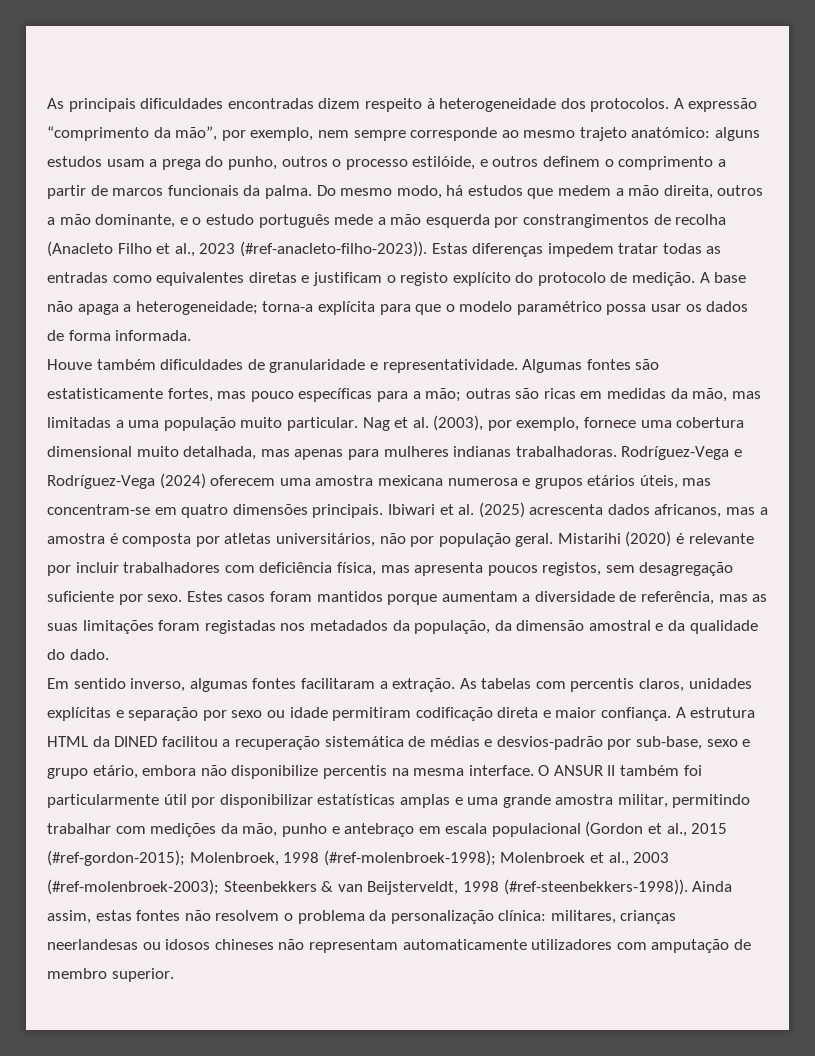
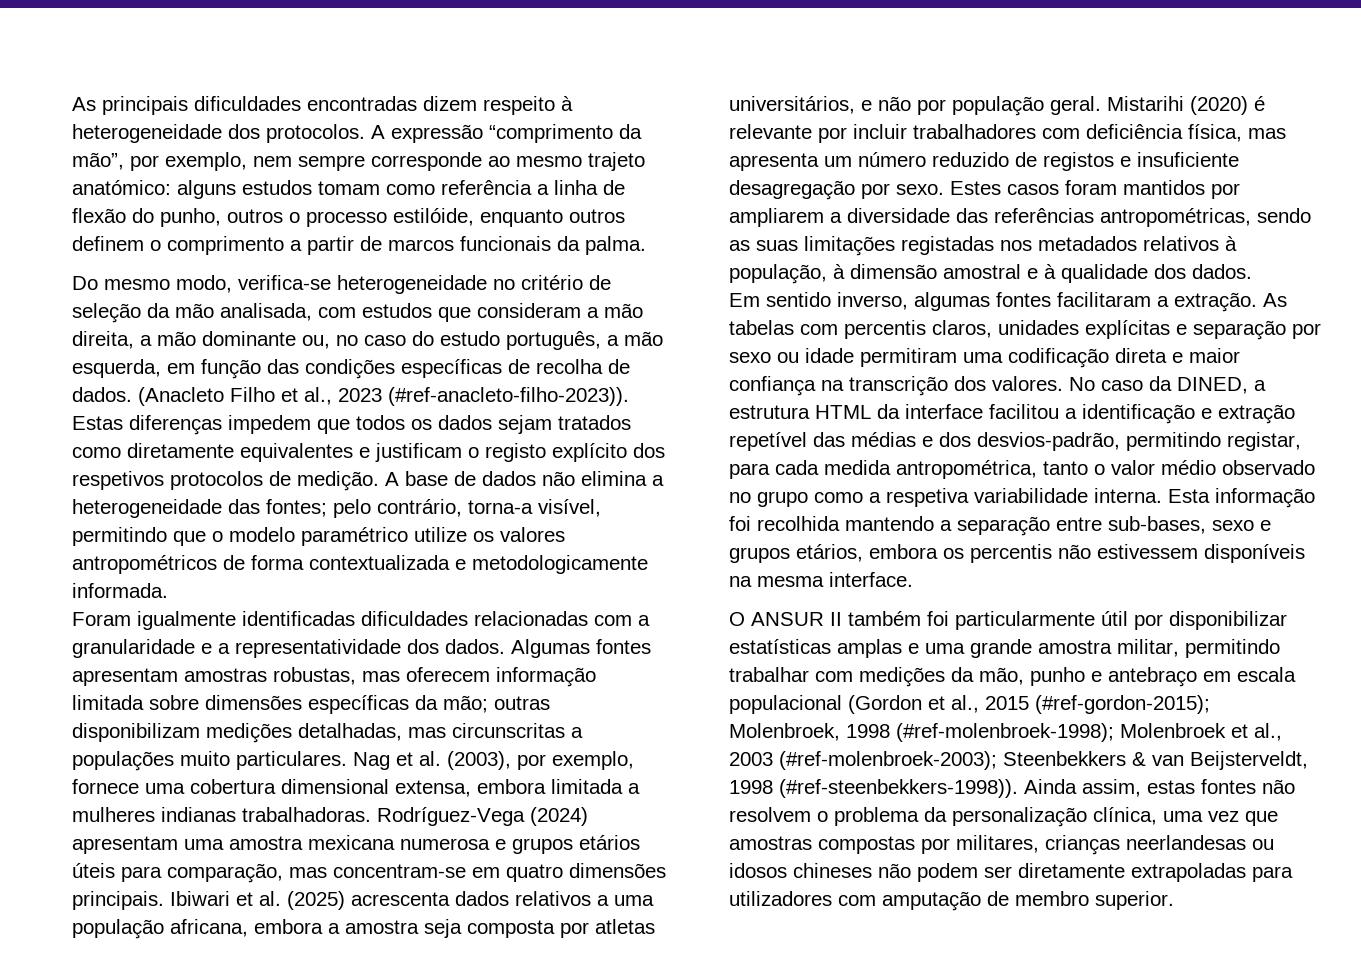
[106,159,201,170] usam a prega -> [318,180,625,195] [72,208,126,223] tomam como referência a linha de flexão
[479,159,488,167] e -> [480,209,563,227] enquanto
(312, 192) none -> (646, 245) //
[446,185,464,196] há -> [238,275,611,294] [72,303,356,323] verifica-se heterogeneidade no critério de seleção da mão analisada, com
[558,185,612,196] medem -> [477,303,581,318] consideram
[717,185,764,196] [47,214,727,228] outros a mão dominante, e o estudo português mede a mão esquerda por constrangimentos de recolha -> [140,331,663,350] [72,359,630,379] [72,387,132,402] a mão dominante ou, no caso do estudo português, a mão esquerda, em função das condições específicas de recolha de dados.
[618,243,722,254] [47,272,297,286] tratar todas as entradas como equivalentes diretas -> [317,415,631,434] [72,443,353,462] que todos os dados sejam tratados como diretamente equivalentes
[515,272,606,286] do protocolo -> [633,443,665,458] [72,471,263,490] dos respetivos protocolos
[47,301,749,315] [47,330,192,341] [47,359,660,373] [47,388,761,402] [47,417,358,431] não apaga a heterogeneidade; torna-a explícita para que o modelo paramétrico possa usar os dados de forma informada. // Houve também dificuldades de granularidade e representatividade. Algumas fontes são estatisticamente fortes, mas pouco específicas para a mão; outras são ricas em medidas da mão, mas limitadas a uma população muito particular. -> [454,471,664,486] [72,499,601,518] [72,527,565,546] [72,555,648,574] [72,583,168,598] [72,611,650,630] [72,639,651,658] [72,667,596,687] [72,695,550,714] [72,723,583,743] [72,751,347,771] de dados não elimina a heterogeneidade das fontes; pelo contrário, torna-a visível, permitindo que o modelo paramétrico utilize os valores antropométricos de forma contextualizada e metodologicamente informada. // Foram igualmente identificadas dificuldades relacionadas com a granularidade e a representatividade dos dados. Algumas fontes apresentam amostras robustas, mas oferecem informação limitada sobre dimensões específicas da mão; outras disponibilizam medições detalhadas, mas circunscritas a populações muito particulares.
[136,446,742,460] [47,473,276,489] muito detalhada, mas apenas para mulheres indianas trabalhadoras. Rodríguez-Vega e Rodríguez-Vega (2024) oferecem -> [395,779,640,797] [72,807,588,826] [72,836,178,854] extensa, embora limitada a mulheres indianas trabalhadoras. Rodríguez-Vega (2024) apresentam
[639,475,678,489] úteis, -> [72,863,283,883] úteis para comparação,
[654,504,756,518] africanos, mas -> [515,891,654,906] [72,919,323,939] relativos a uma população africana, embora
[109,533,118,544] é -> [424,919,462,938] seja
(375, 540) none -> [861,100,872,111] e
[487,562,734,576] [47,591,114,602] poucos registos, sem desagregação suficiente -> [824,152,1239,171] [729,180,855,200] um número reduzido de registos e insuficiente desagregação
[387,591,748,605] porque aumentam a diversidade de referência, mas -> [1211,183,1240,199] [729,208,1311,227] por ampliarem a diversidade das referências antropométricas, sendo
[158,620,201,631] foram -> (895, 246) none
[392,620,758,634] [47,649,109,660] da população, da dimensão amostral e da qualidade do dado. -> [1143,236,1237,251] [729,264,1252,284] relativos à população, à dimensão amostral e à qualidade dos dados.
(412, 714) none -> [963,352,1003,363] uma
[601,707,686,721] confiança. A -> [729,376,1266,396] confiança na transcrição dos valores. No caso da DINED, a
[114,736,158,747] DINED -> [905,404,983,419] interface
[234,736,751,750] [47,765,387,779] recuperação sistemática de médias e desvios-padrão por sub-base, sexo e grupo etário, embora não disponibilize percentis -> [1082,404,1295,424] [729,432,1301,451] [729,460,1315,479] [729,488,1315,508] [729,516,1271,536] [729,544,1305,563] identificação e extração repetível das médias e dos desvios-padrão, permitindo registar, para cada medida antropométrica, tanto o valor médio observado no grupo como a respetiva variabilidade interna. Esta informação foi recolhida mantendo a separação entre sub-bases, sexo e grupos etários, embora os percentis não estivessem disponíveis
(534, 770) none -> (913, 579) //
[498,910,547,921] clínica: -> [1093,807,1278,826] [729,836,950,854] clínica, uma vez que amostras compostas por
[308,939,527,953] representam automaticamente -> [917,863,1293,882] podem ser diretamente extrapoladas para

